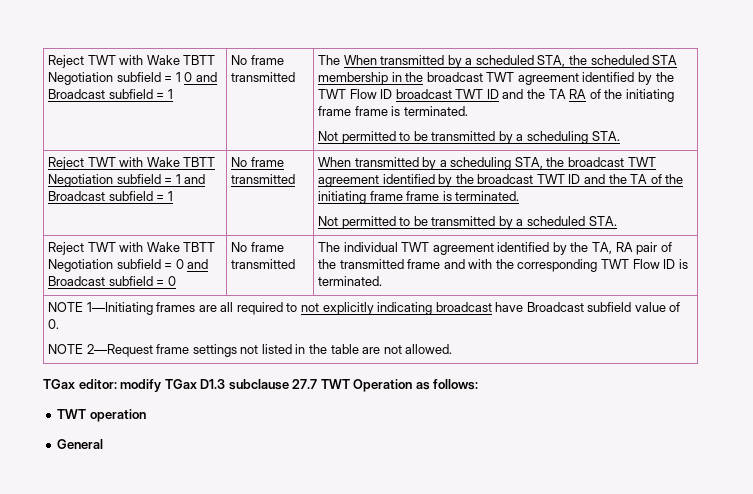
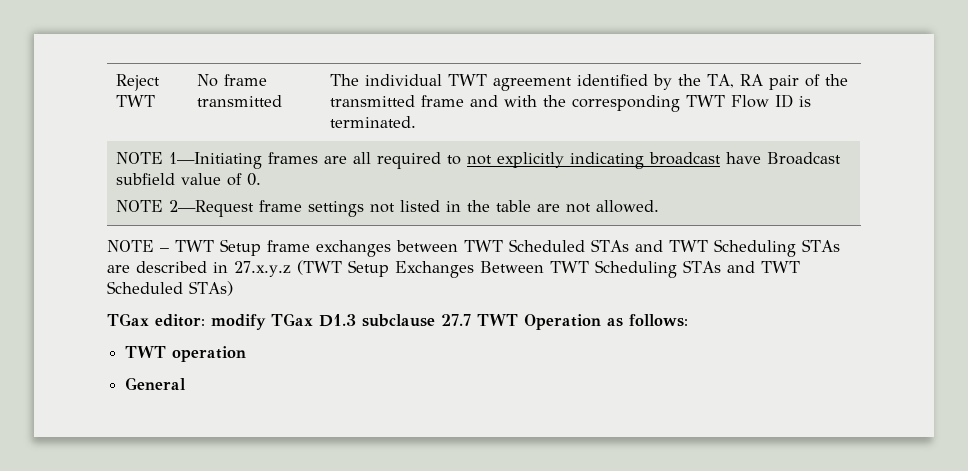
[48,55,216,68] [48,72,217,85] [48,89,173,99] [231,55,284,65] [231,72,296,82] [318,55,678,68] [318,72,674,85] [318,89,674,102] [318,106,468,116] [318,131,620,144] [48,157,216,170] [48,174,206,187] [48,191,173,201] [231,157,284,167] [231,174,296,184] [318,157,656,170] [318,174,684,187] [318,191,520,204] [318,216,617,229] [48,242,216,255] [48,259,209,272] [48,276,176,286] Reject TWT with Wake TBTT Negotiation subfield = 1 0 and Broadcast subfield = 1 | No frame transmitted | The When transmitted by a scheduled STA, the scheduled STA membership in the broadcast TWT agreement identified by the TWT Flow ID broadcast TWT ID and the TA RA of the initiating frame frame is terminated. // Not permitted to be transmitted by a scheduling STA. // Reject TWT with Wake TBTT Negotiation subfield = 1 and Broadcast subfield = 1 | No frame transmitted | When transmitted by a scheduling STA, the broadcast TWT agreement identified by the broadcast TWT ID and the TA of the initiating frame frame is terminated. // Not permitted to be transmitted by a scheduled STA. // Reject TWT with Wake TBTT Negotiation subfield = 0 and Broadcast subfield = 0 -> [116,74,161,91] [116,95,156,107] Reject TWT
(453, 349) none -> [107,239,840,257] [107,260,800,278] [107,281,233,296] // NOTE – TWT Setup frame exchanges between TWT Scheduled STAs and TWT Scheduling STAs are described in 27.x.y.z (TWT Setup Exchanges Between TWT Scheduling STAs and TWT Scheduled STAs)

